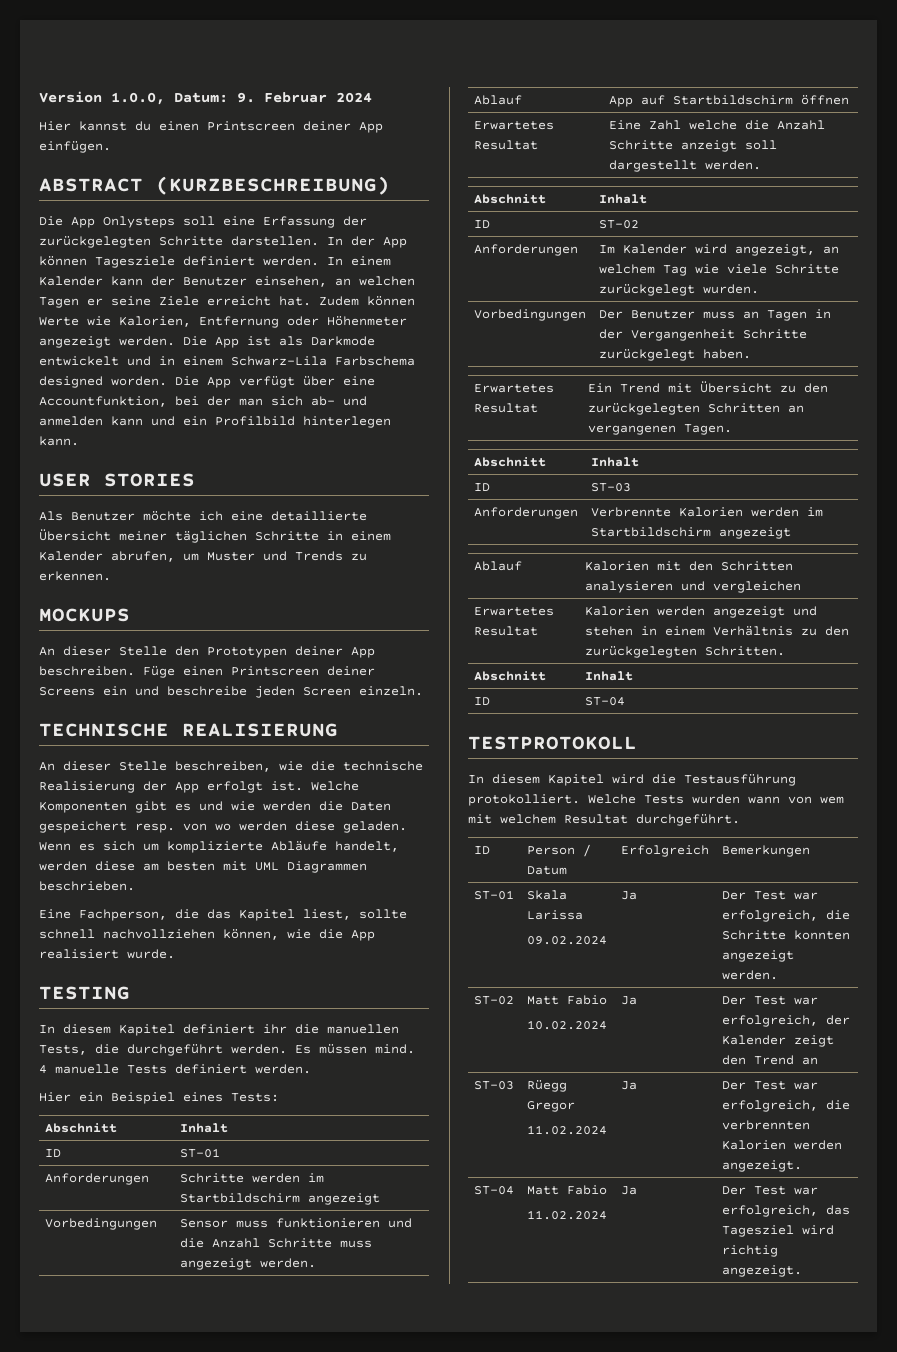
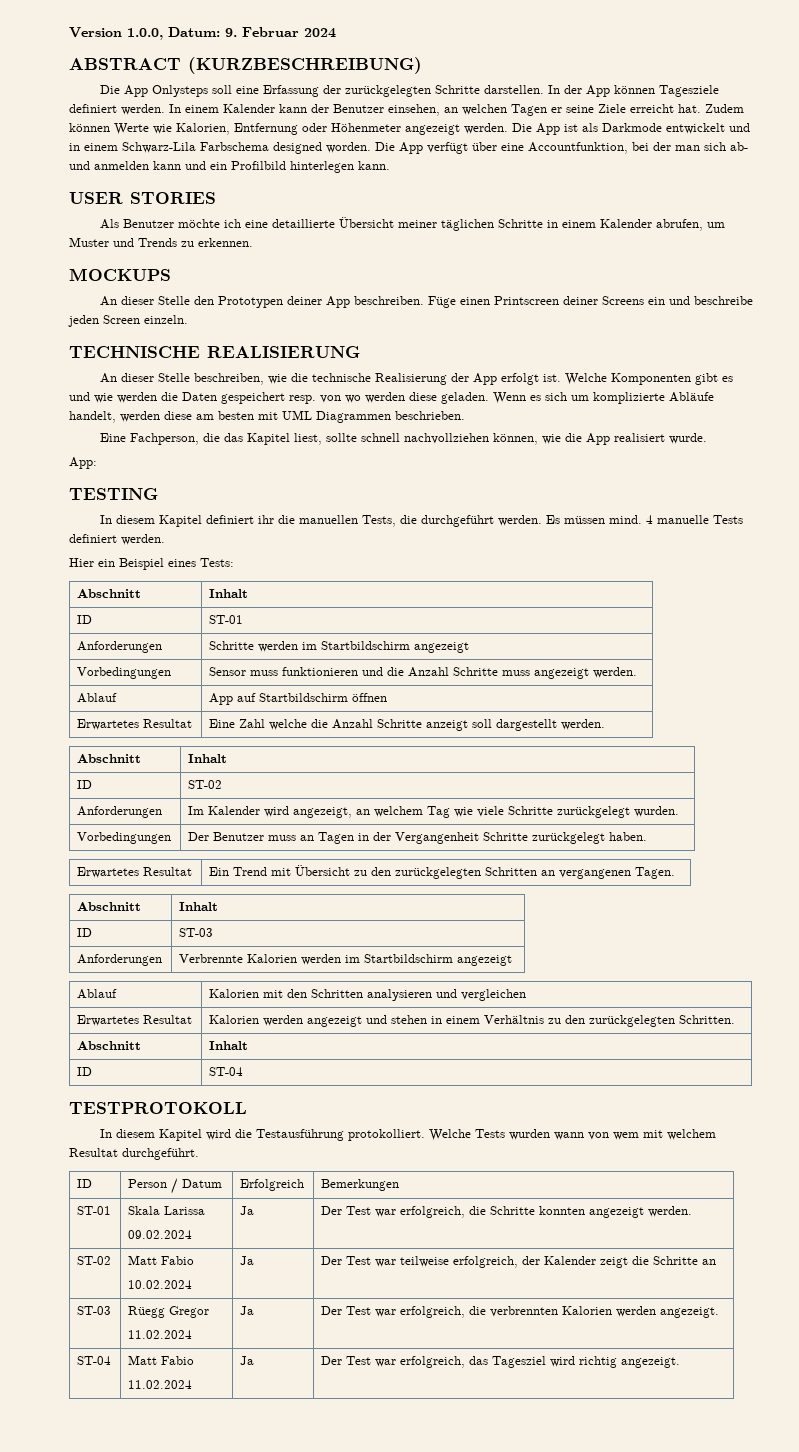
[39,121,383,133] [39,141,111,153] // Hier kannst du einen Printscreen deiner App einfügen. -> (336, 33) none
(175, 954) none -> [69,457,97,469] // App:
(819, 1001) none -> [400,1256,450,1267] teilweise
[722,1055,795,1065] den Trend -> [632,1256,699,1265] die Schritte

